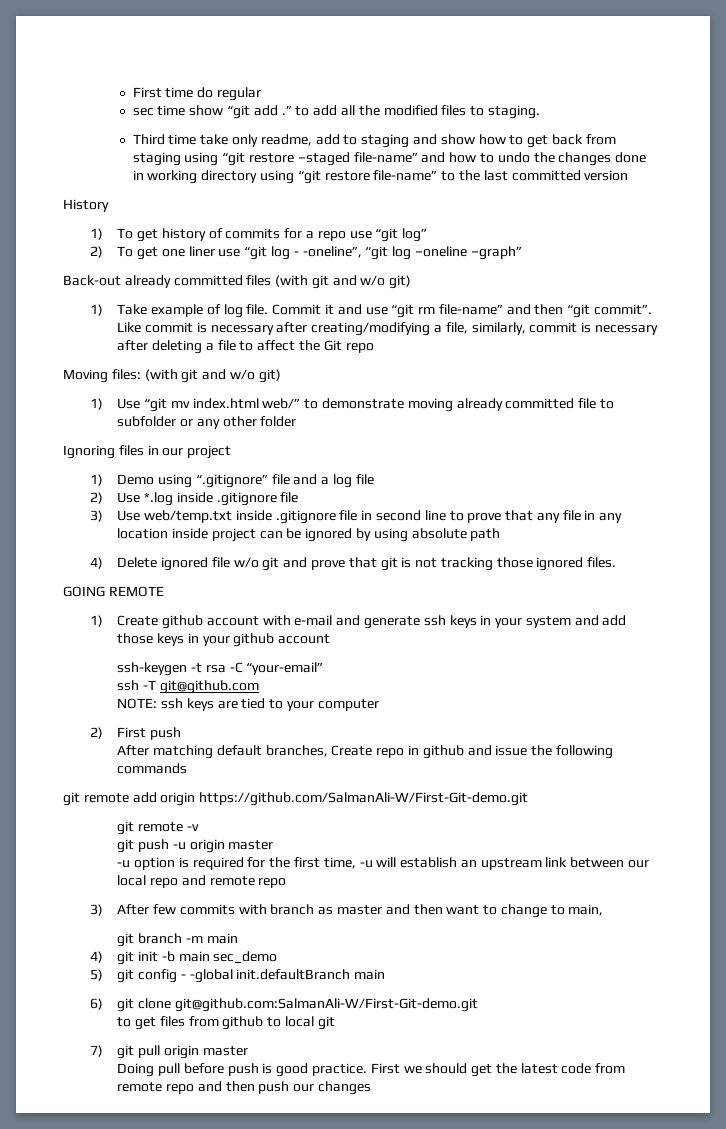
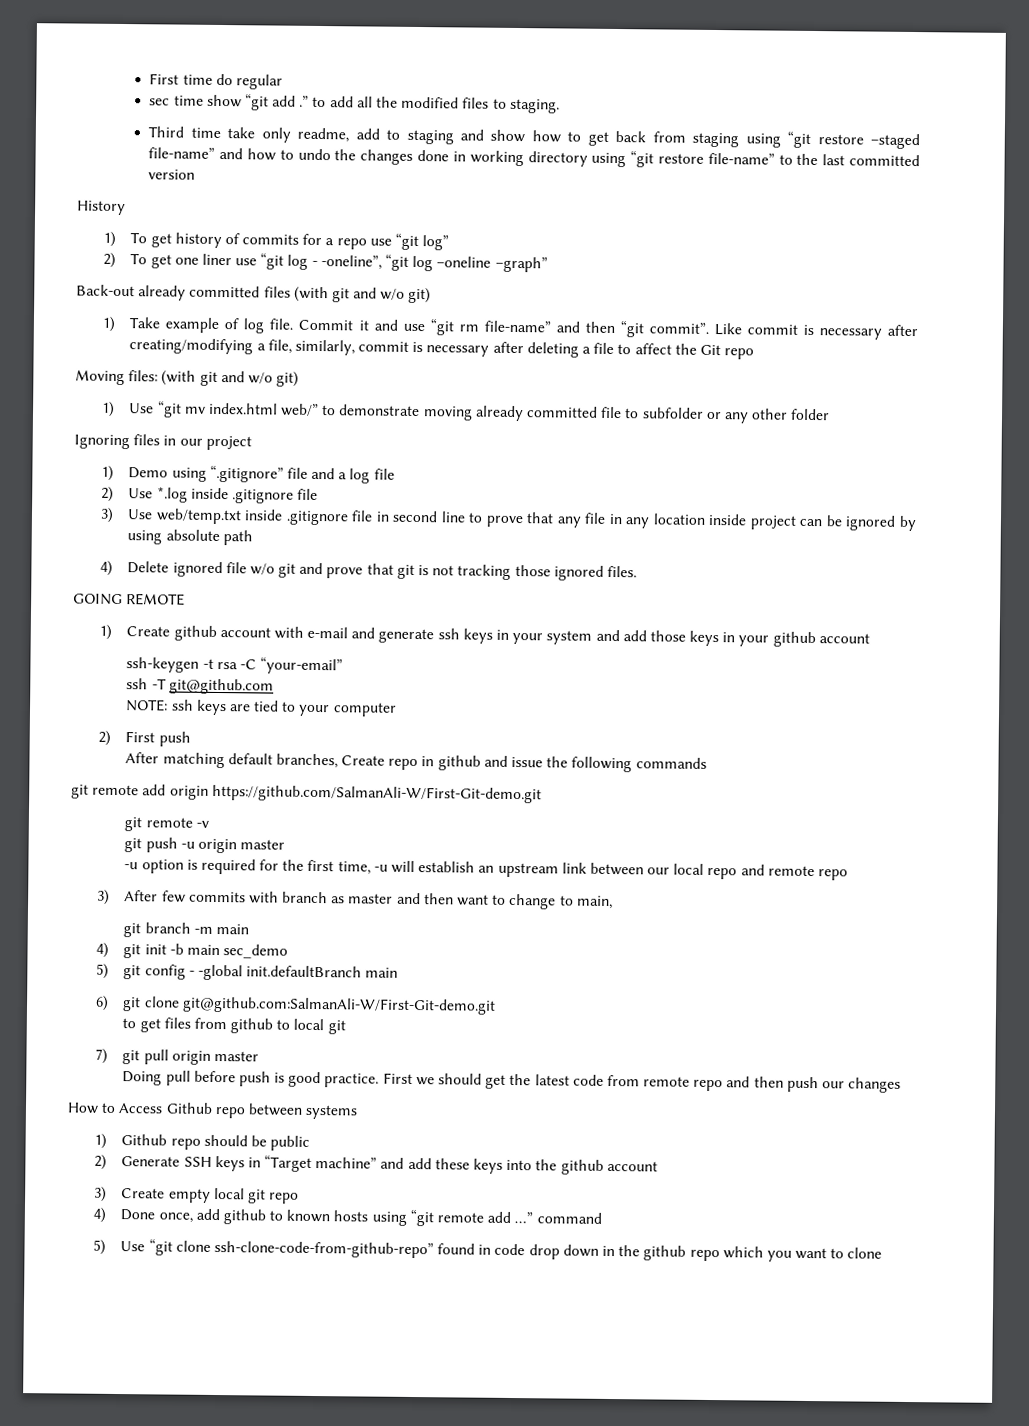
(371, 1088) none -> [67,1102,359,1120] [94,1133,311,1151] [94,1154,658,1175] [94,1186,300,1204] [93,1207,602,1227] [93,1238,883,1262] // How to Access Github repo between systems // 1) Github repo should be public // 2) Generate SSH keys in “Target machine” and add these keys into the github account // 3) Create empty local git repo // 4) Done once, add github to known hosts using “git remote add …” command // 5) Use “git clone ssh-clone-code-from-github-repo” found in code drop down in the github repo which you want to clone

